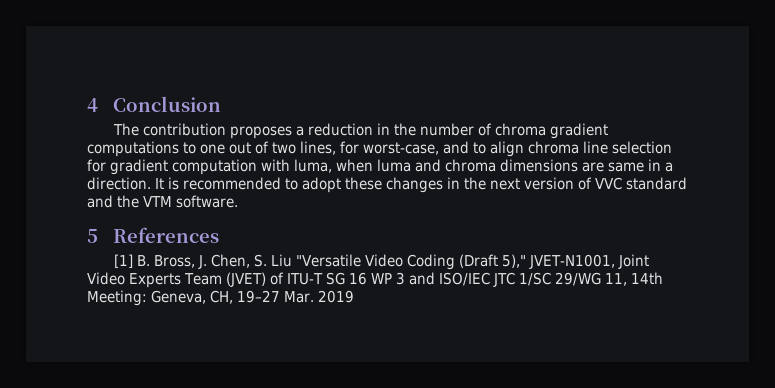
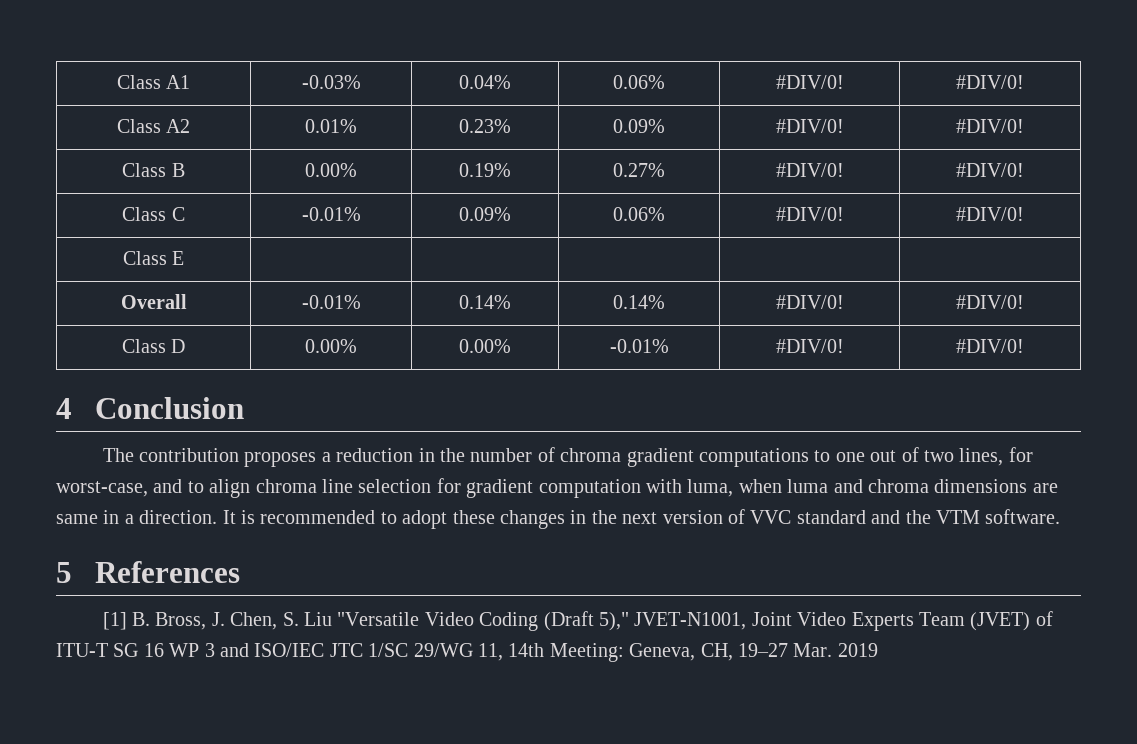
(87, 105) none -> [116,75,191,89] [301,75,361,89] [459,75,511,89] [613,75,665,89] [775,75,844,89] [956,75,1024,89] [116,119,191,133] [305,119,357,133] [459,119,511,133] [613,119,665,133] [775,119,844,133] [956,119,1024,133] [122,163,185,177] [305,163,357,177] [459,163,511,177] [613,163,665,177] [775,163,844,177] [956,163,1024,177] [122,207,185,221] [301,207,361,221] [459,207,511,221] [613,207,665,221] [775,207,844,221] [956,207,1024,221] [122,251,185,265] [120,294,187,309] [301,295,361,309] [459,295,511,309] [613,295,665,309] [775,295,844,309] [956,295,1024,309] [121,339,186,353] [305,339,357,353] [459,339,511,353] [609,339,669,353] [775,339,844,353] [956,339,1024,353] Class A1 | -0.03% | 0.04% | 0.06% | #DIV/0! | #DIV/0! // Class A2 | 0.01% | 0.23% | 0.09% | #DIV/0! | #DIV/0! // Class B | 0.00% | 0.19% | 0.27% | #DIV/0! | #DIV/0! // Class C | -0.01% | 0.09% | 0.06% | #DIV/0! | #DIV/0! // Class E | | | | | // Overall | -0.01% | 0.14% | 0.14% | #DIV/0! | #DIV/0! // Class D | 0.00% | 0.00% | -0.01% | #DIV/0! | #DIV/0! //

